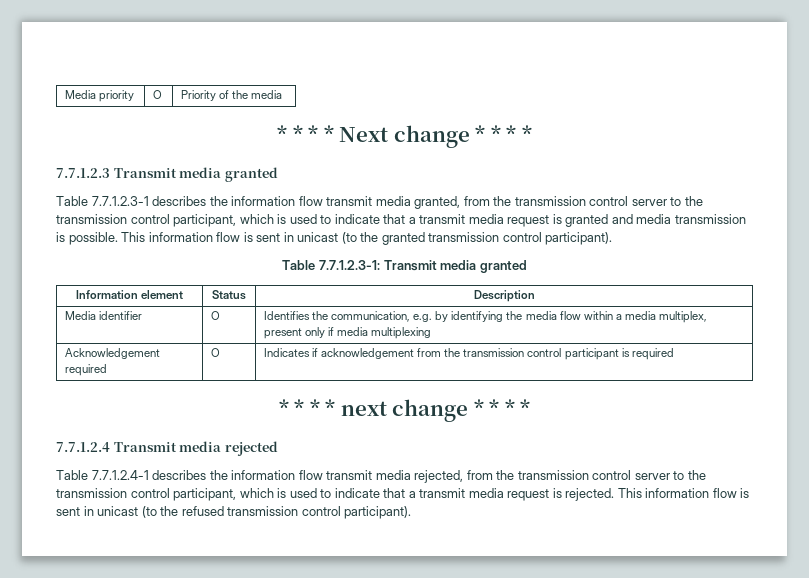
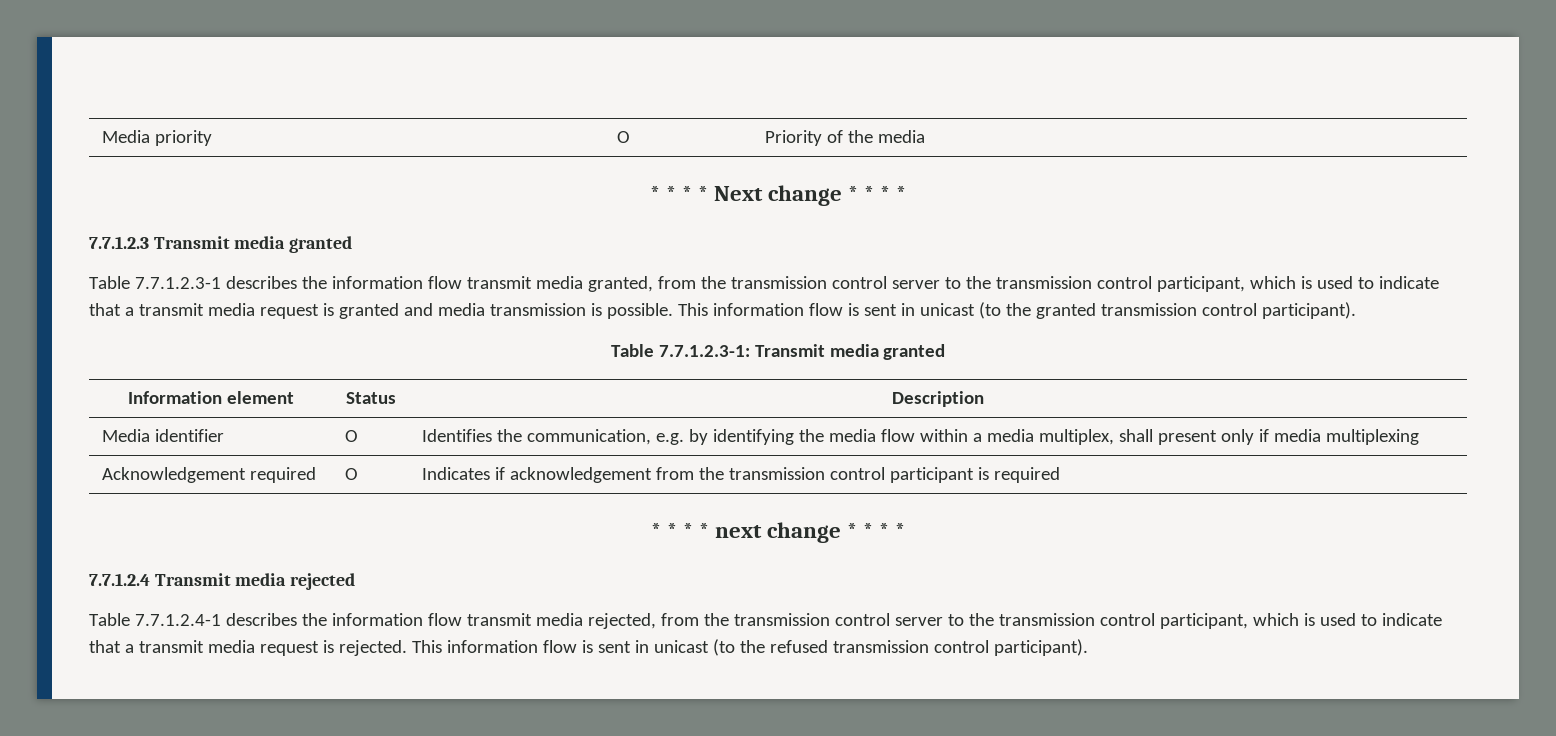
(708, 317) none -> [1118,429,1153,442] shall

